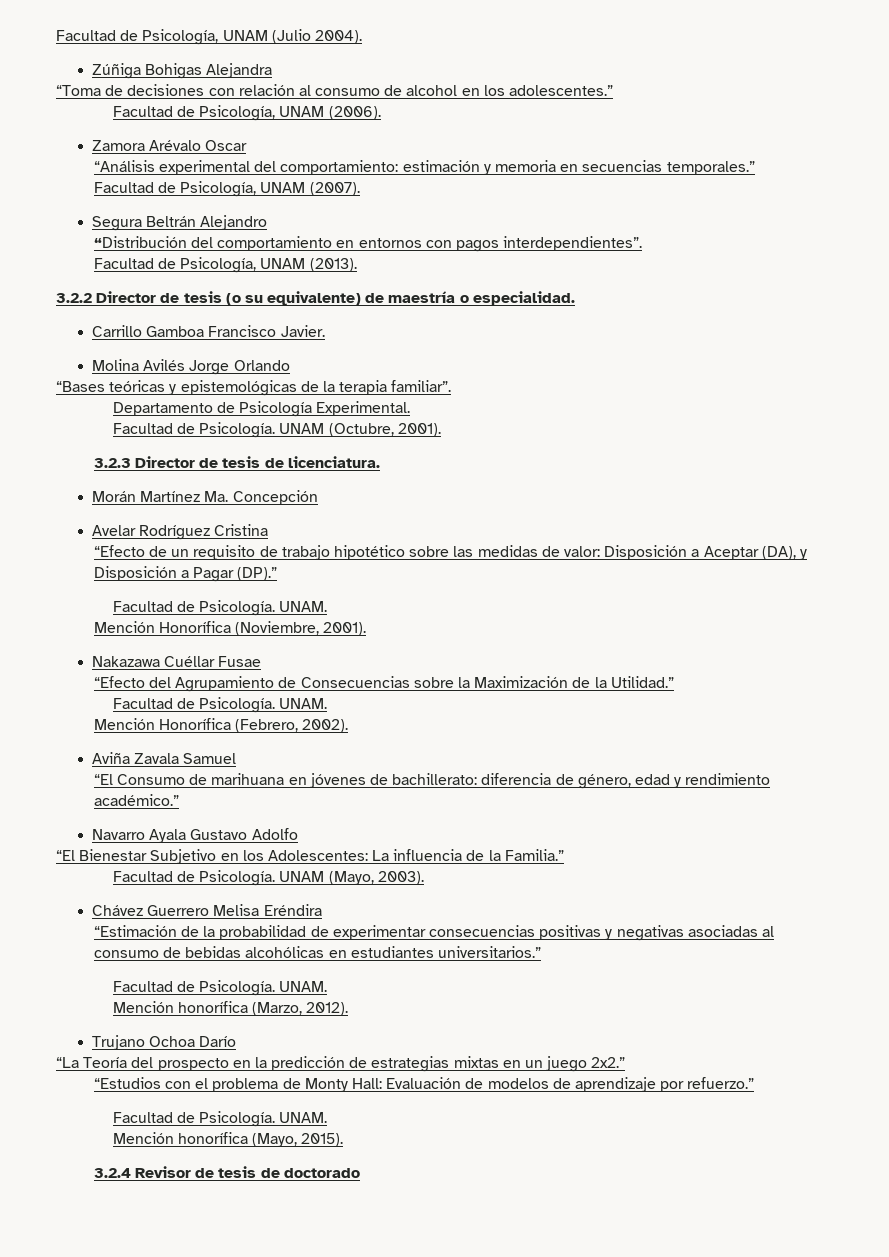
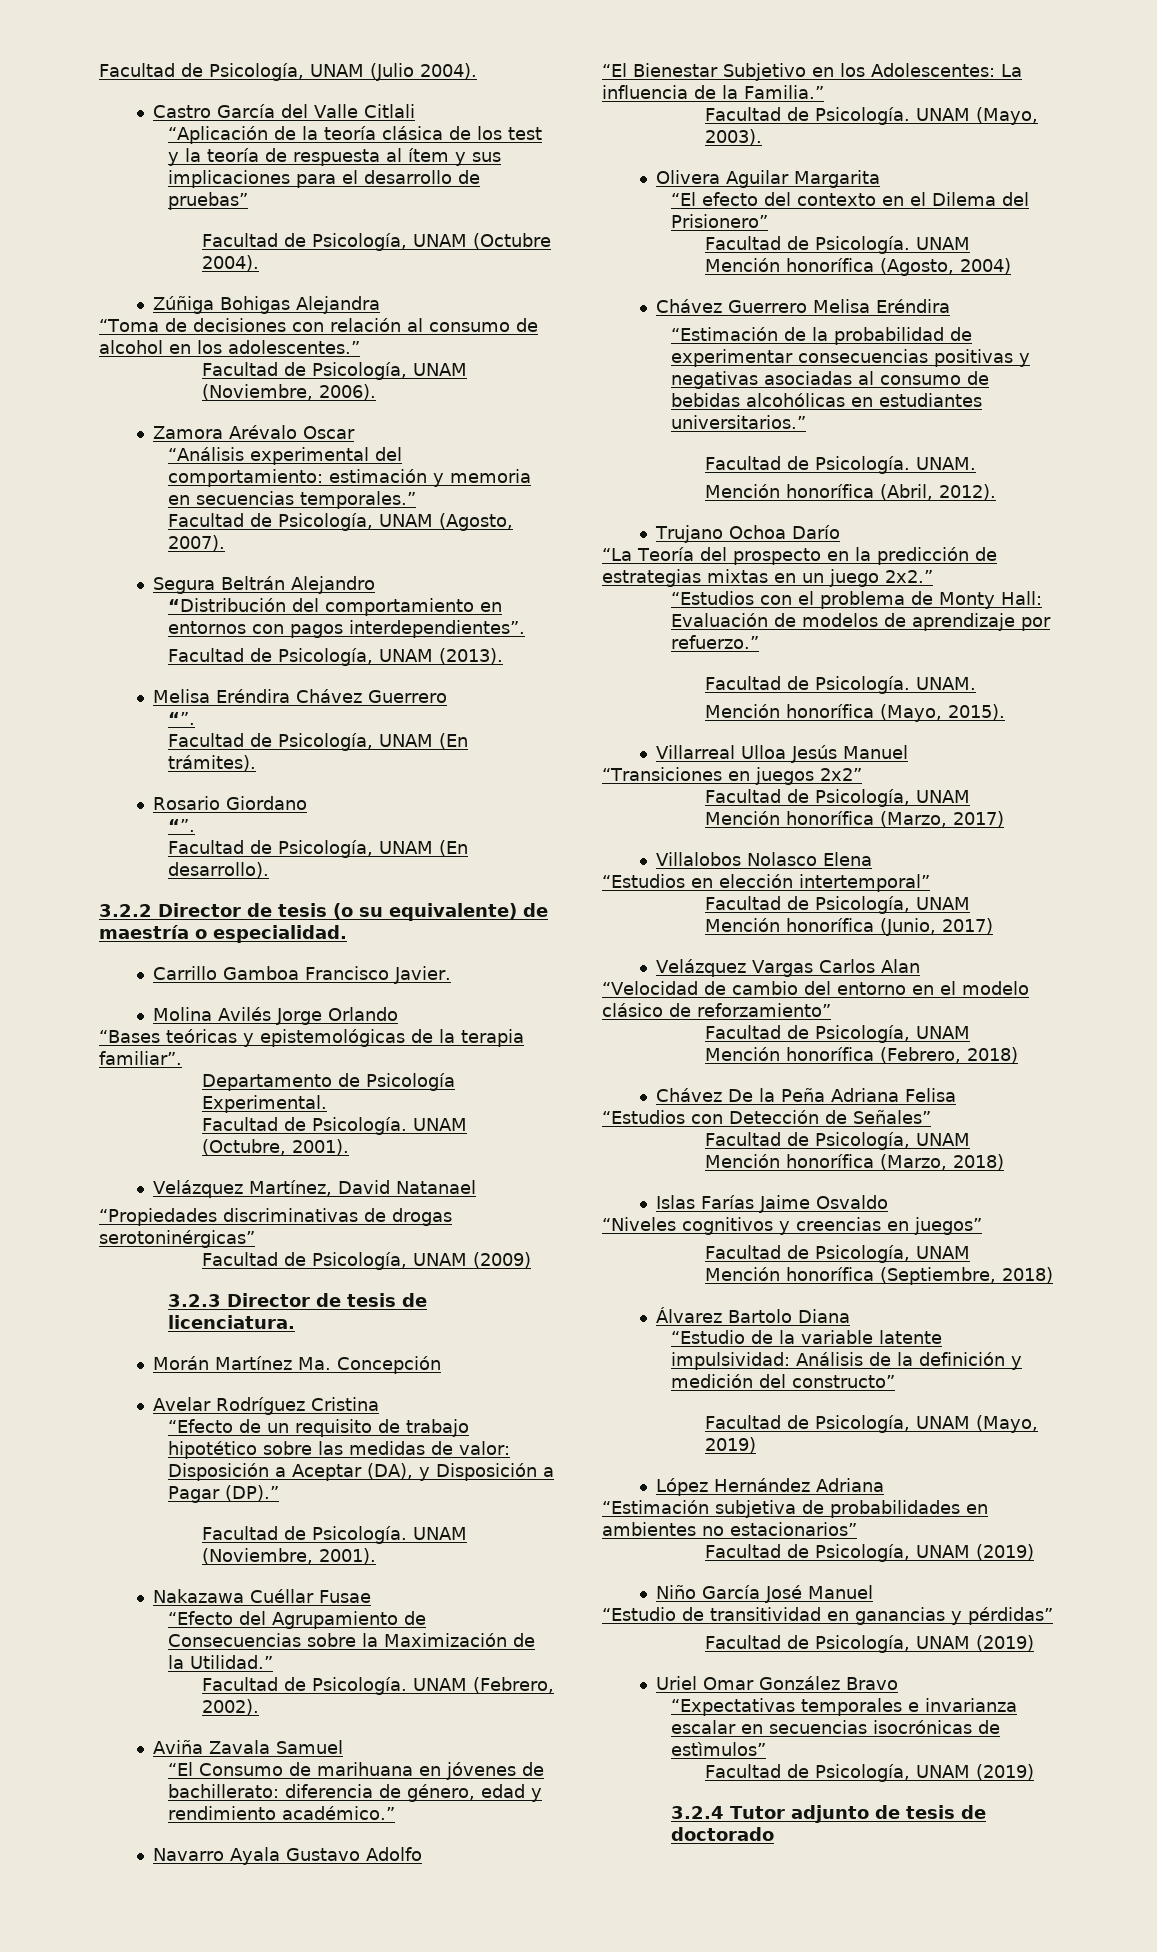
(362, 37) none -> [153,104,416,118] [167,126,542,144] [167,148,501,166] [167,170,480,188] [167,192,248,210] [202,233,552,251] [202,255,260,271] // Castro García del Valle Citlali // “Aplicación de la teoría clásica de los test y la teoría de respuesta al ítem y sus implicaciones para el desarrollo de pruebas” // Facultad de Psicología, UNAM (Octubre 2004).
[328,106,381,120] (2006). -> [202,384,377,400] (Noviembre, 2006).
[309,182,360,196] (2007). -> [438,513,513,531] [167,535,225,551] (Agosto, 2007).
(357, 265) none -> [153,689,448,703] [167,712,195,725] [167,733,468,751] [167,755,256,771] [153,796,308,810] [167,819,195,832] [167,840,468,858] [167,862,269,878] // Melisa Eréndira Chávez Guerrero // “”. // Facultad de Psicología, UNAM (En trámites). // Rosario Giordano // “”. // Facultad de Psicología, UNAM (En desarrollo).
(441, 430) none -> [153,1180,477,1198] [99,1208,452,1226] [99,1230,255,1248] [202,1252,532,1270] // Velázquez Martínez, David Natanael // “Propiedades discriminativas de drogas serotoninérgicas” // Facultad de Psicología, UNAM (2009)
[279,601,328,612] [93,621,232,633] UNAM. // Mención Honorífica -> [413,1527,468,1540] UNAM
[279,698,328,709] [93,718,232,730] UNAM. // Mención Honorífica -> [413,1678,468,1691] UNAM
(424, 878) none -> [656,170,881,188] [670,192,1029,206] [670,214,768,228] [705,236,971,254] [705,258,1012,276] // Olivera Aguilar Margarita // “El efecto del contexto en el Dilema del Prisionero” // Facultad de Psicología. UNAM // Mención honorífica (Agosto, 2004)
[252,1002,303,1016] (Marzo, -> [880,484,934,500] (Abril,
(344, 1140) none -> [656,745,909,763] [602,767,862,785] [705,789,971,807] [705,811,1005,827] [656,852,873,866] [602,874,930,892] [705,896,971,914] [705,918,994,936] [656,959,921,977] [602,981,1029,995] [602,1003,831,1017] [705,1025,971,1043] [705,1047,1019,1063] [656,1088,957,1102] [602,1110,931,1124] [705,1132,971,1150] [705,1154,1005,1170] [656,1195,889,1213] [602,1217,982,1235] [705,1245,971,1263] [705,1267,1054,1285] [656,1307,851,1323] [670,1330,942,1344] [670,1352,1022,1370] [670,1374,895,1388] [705,1415,1039,1433] [705,1437,757,1453] [656,1478,885,1496] [602,1500,988,1518] [602,1522,857,1536] [705,1544,1035,1562] [656,1585,874,1603] [602,1607,1053,1625] [705,1635,1035,1653] [656,1676,899,1690] [670,1698,1017,1716] [670,1720,1000,1734] [670,1742,766,1756] [705,1764,1035,1782] // Villarreal Ulloa Jesús Manuel // “Transiciones en juegos 2x2” // Facultad de Psicología, UNAM // Mención honorífica (Marzo, 2017) // Villalobos Nolasco Elena // “Estudios en elección intertemporal” // Facultad de Psicología, UNAM // Mención honorífica (Junio, 2017) // Velázquez Vargas Carlos Alan // “Velocidad de cambio del entorno en el modelo clásico de reforzamiento” // Facultad de Psicología, UNAM // Mención honorífica (Febrero, 2018) // Chávez De la Peña Adriana Felisa // “Estudios con Detección de Señales” // Facultad de Psicología, UNAM // Mención honorífica (Marzo, 2018) // Islas Farías Jaime Osvaldo // “Niveles cognitivos y creencias en juegos” // Facultad de Psicología, UNAM // Mención honorífica (Septiembre, 2018) // Álvarez Bartolo Diana // “Estudio de la variable latente impulsividad: Análisis de la definición y medición del constructo” // Facultad de Psicología, UNAM (Mayo, 2019) // López Hernández Adriana // “Estimación subjetiva de probabilidades en ambientes no estacionarios” // Facultad de Psicología, UNAM (2019) // Niño García José Manuel // “Estudio de transitividad en ganancias y pérdidas” // Facultad de Psicología, UNAM (2019) // Uriel Omar González Bravo // “Expectativas temporales e invarianza escalar en secuencias isocrónicas de estìmulos” // Facultad de Psicología, UNAM (2019)
[135,1166,192,1178] Revisor -> [729,1805,869,1823] Tutor adjunto

